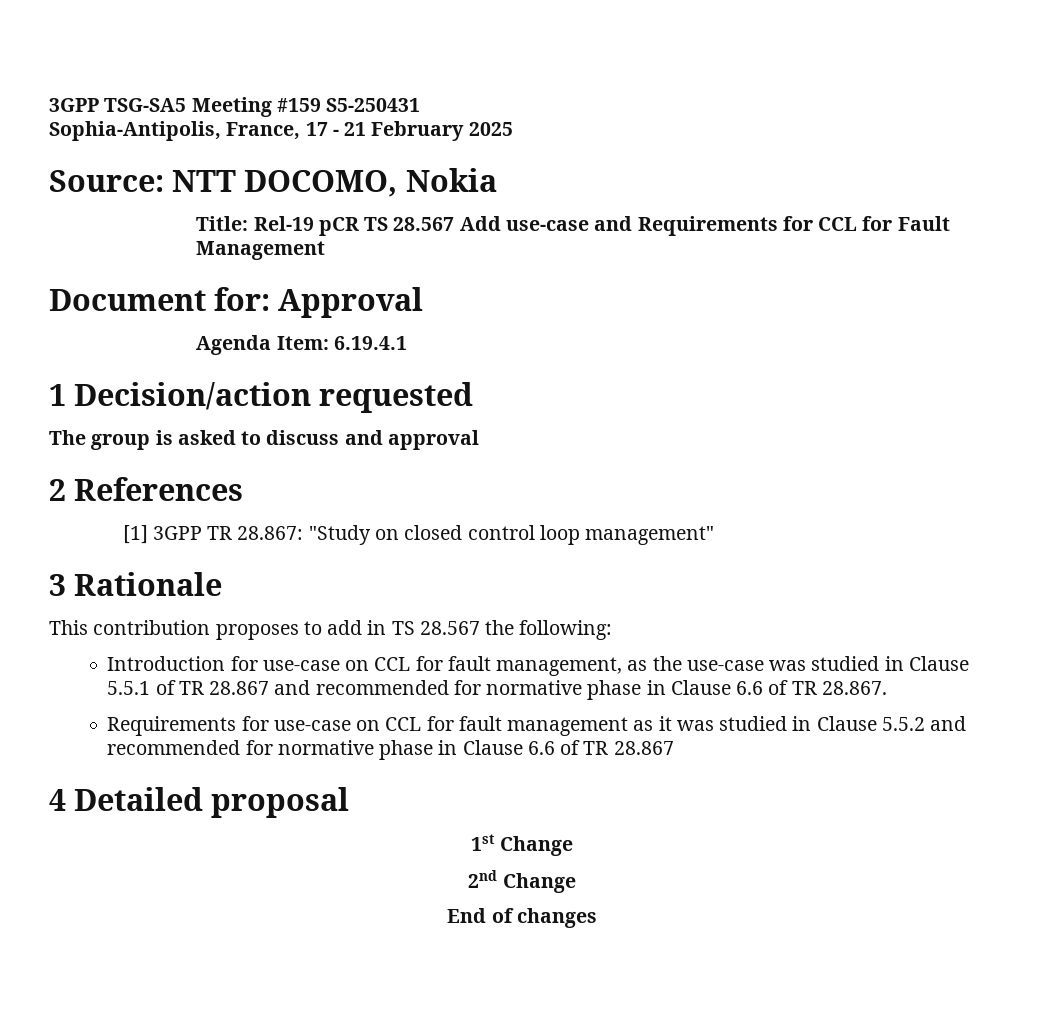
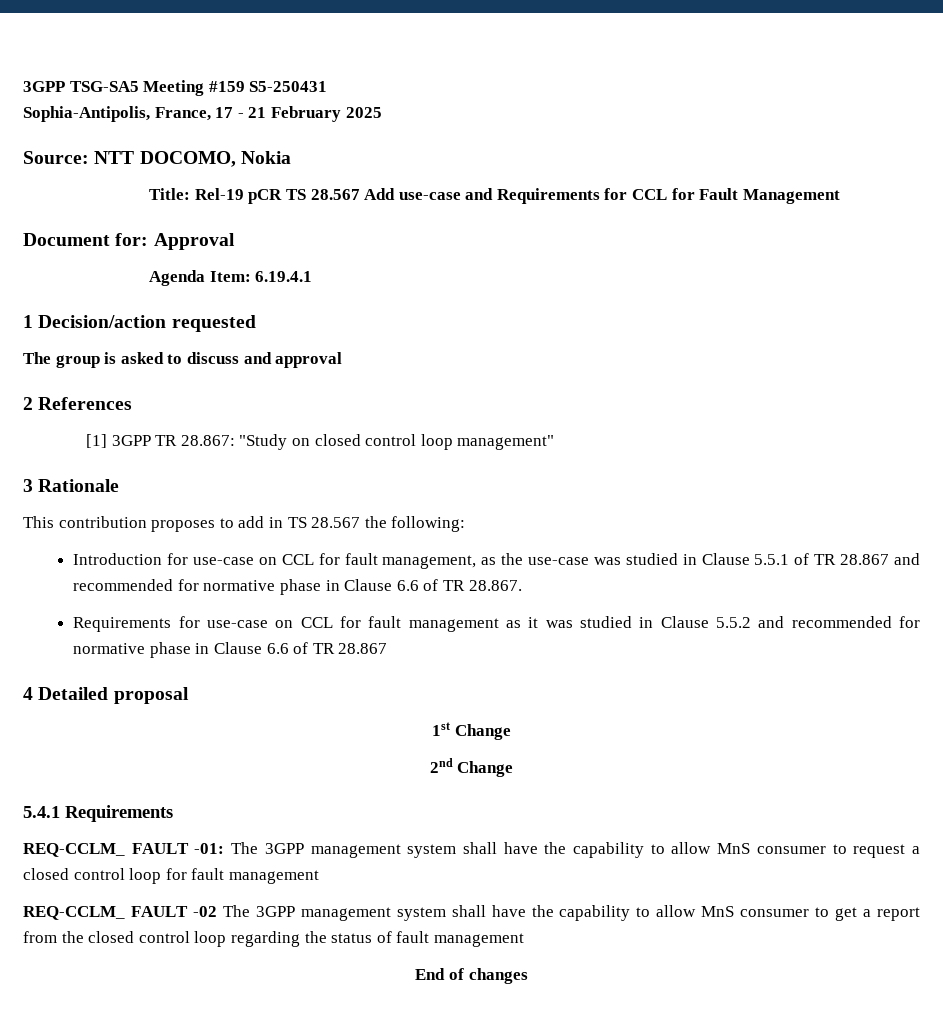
(576, 883) none -> [23,805,173,822] [23,842,921,858] [23,868,319,884] [23,905,921,921] [23,931,524,947] // 5.4.1 Requirements // REQ-CCLM_ FAULT -01: The 3GPP management system shall have the capability to allow MnS consumer to request a closed control loop for fault management // REQ-CCLM_ FAULT -02 The 3GPP management system shall have the capability to allow MnS consumer to get a report from the closed control loop regarding the status of fault management

